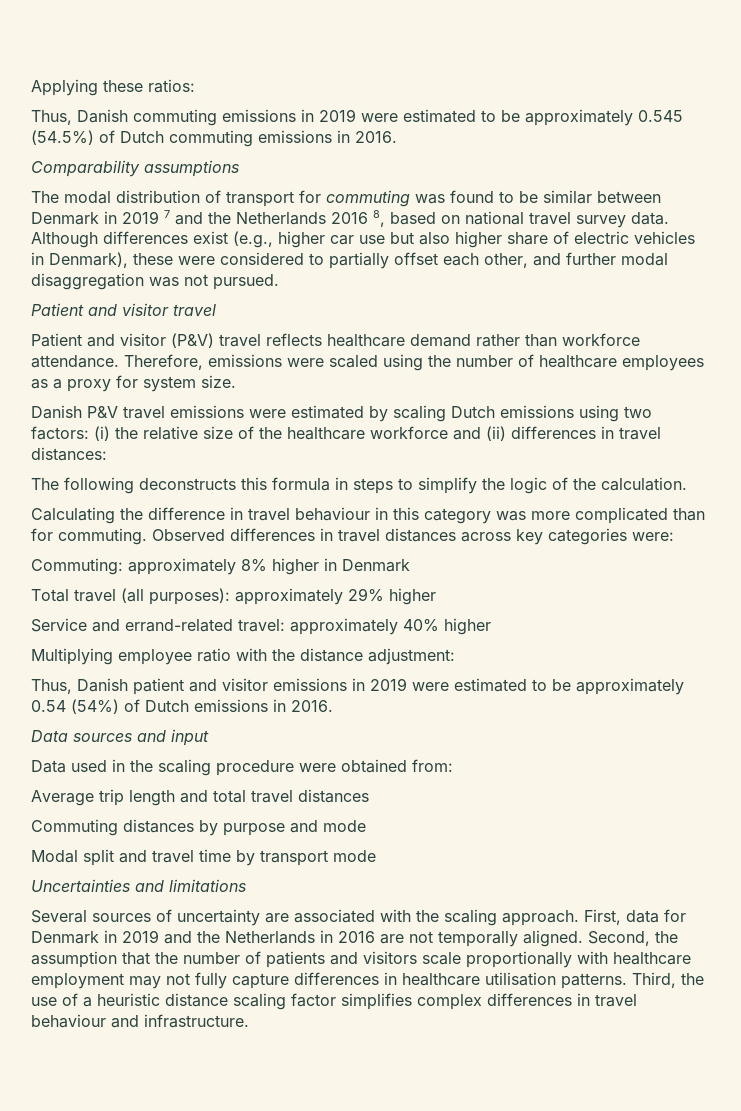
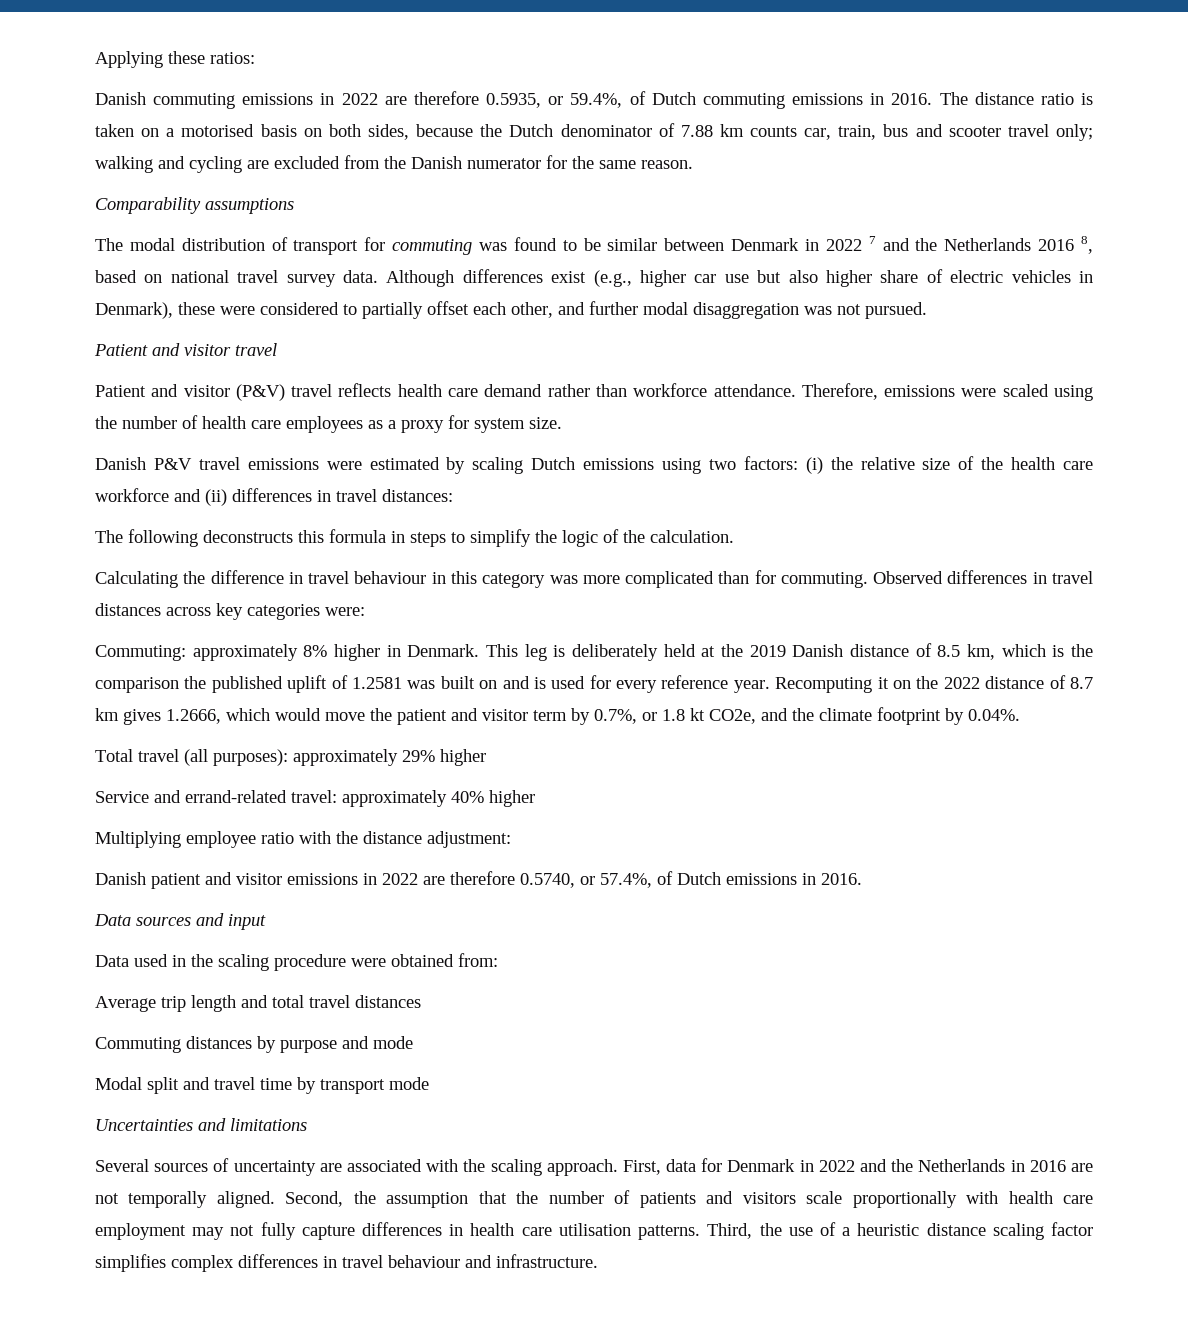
[31,110,72,125] Thus, -> (255, 58) none
[319,109,683,126] [31,130,94,145] 2019 were estimated to be approximately 0.545 (54.5%) -> [341,91,623,108] 2022 are therefore 0.5935, or 59.4%,
(397, 137) none -> [939,92,1093,105] [95,123,1093,141] [95,155,693,173] The distance ratio is taken on a motorised basis on both sides, because the Dutch denominator of 7.88 km counts car, train, bus and scooter travel only; walking and cycling are excluded from the Danish numerator for the same reason.
[122,211,159,224] 2019 -> [825,239,862,251] 2022
[327,334,405,347] healthcare -> [397,384,479,397] health care
[539,355,617,368] healthcare -> [202,416,281,429] health care
[287,427,365,440] healthcare -> [1011,457,1093,470] health care
[342,559,410,572] Denmark -> [407,643,1093,661] [95,675,1094,693] [95,707,1020,725] Denmark. This leg is deliberately held at the 2019 Danish distance of 8.5 km, which is the comparison the published uplift of 1.2581 was built on and is used for every reference year. Recomputing it on the 2022 distance of 8.7 km gives 1.2666, which would move the patient and visitor term by 0.7%, or 1.8 kt CO2e, and the climate footprint by 0.04%.
[31,679,72,694] Thus, -> (511, 839) none
[370,678,684,695] [31,699,119,714] 2019 were estimated to be approximately 0.54 (54%) -> [382,871,652,888] 2022 are therefore 0.5740, or 57.4%,
[122,930,159,943] 2019 -> [818,1160,855,1172] 2022
[613,952,691,965] healthcare -> [1008,1191,1094,1204] health care
[402,973,480,986] healthcare -> [470,1223,552,1236] health care

